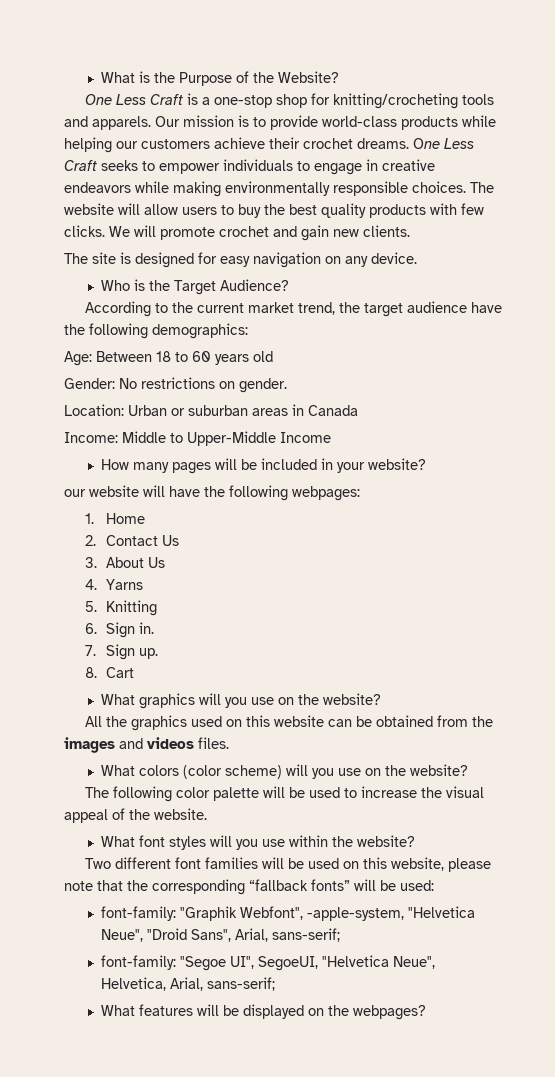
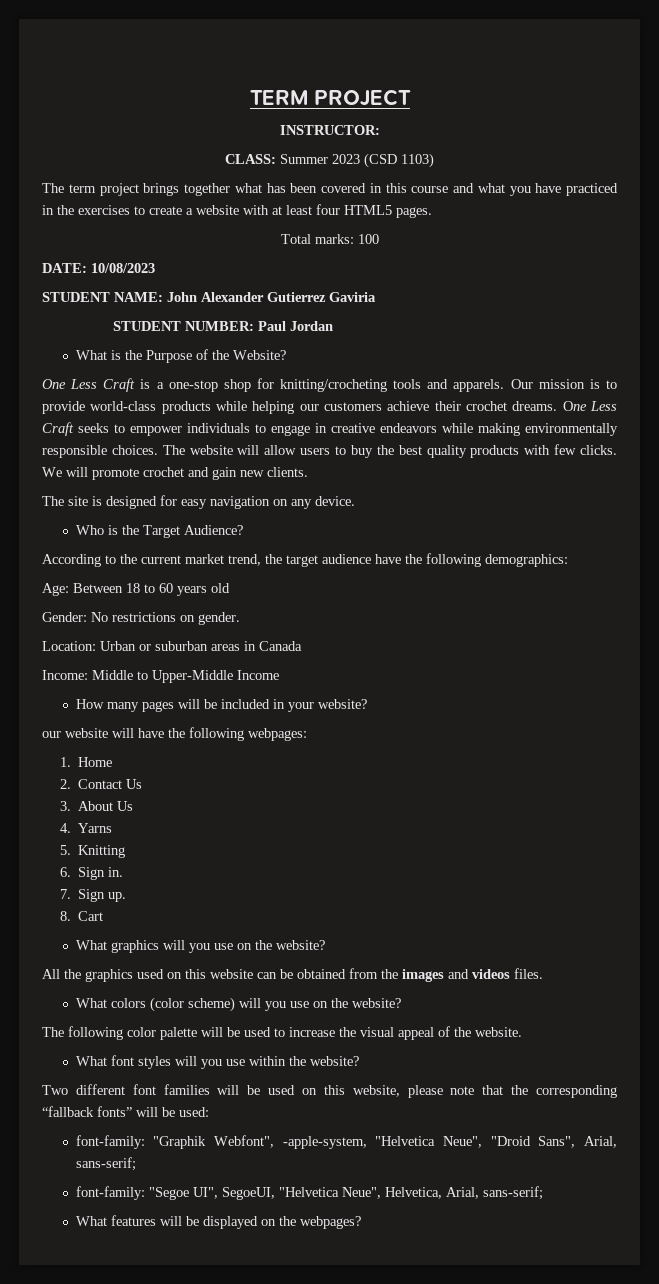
(100, 77) none -> [249,89,411,107] [279,125,380,135] [225,153,434,168] [42,183,618,196] [42,204,432,218] [280,234,379,244] [42,263,155,273] [42,292,376,302] [112,321,333,331] TERM PROJECT // INSTRUCTOR: // CLASS: Summer 2023 (CSD 1103) // The term project brings together what has been covered in this course and what you have practiced in the exercises to create a website with at least four HTML5 pages. // Total marks: 100 // DATE: 10/08/2023 // STUDENT NAME: John Alexander Gutierrez Gaviria // STUDENT NUMBER: Paul Jordan //

